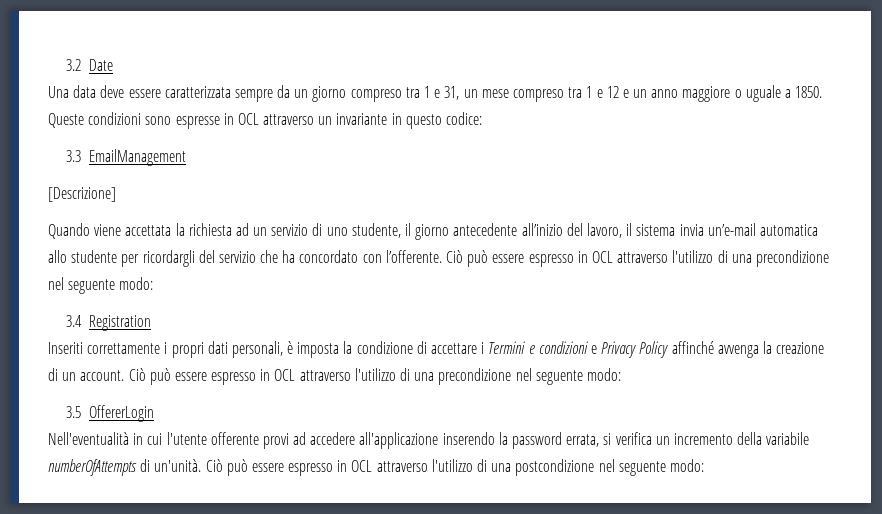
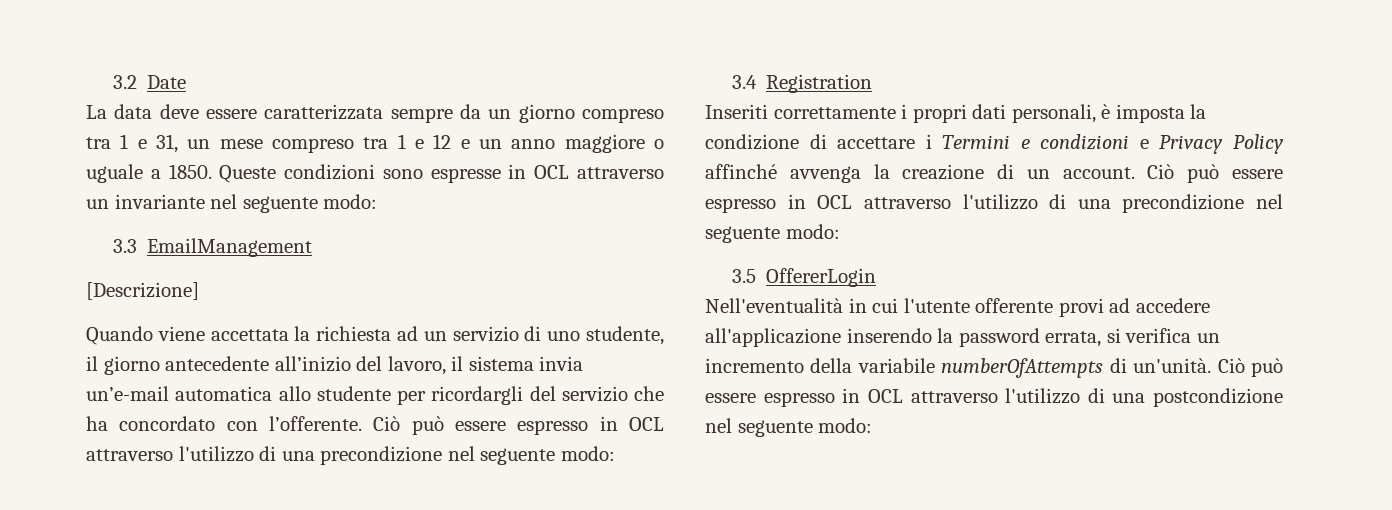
[48,86,69,98] Una -> [86,105,107,119] La
[391,112,483,129] in questo codice: -> [210,194,378,213] nel seguente modo:

